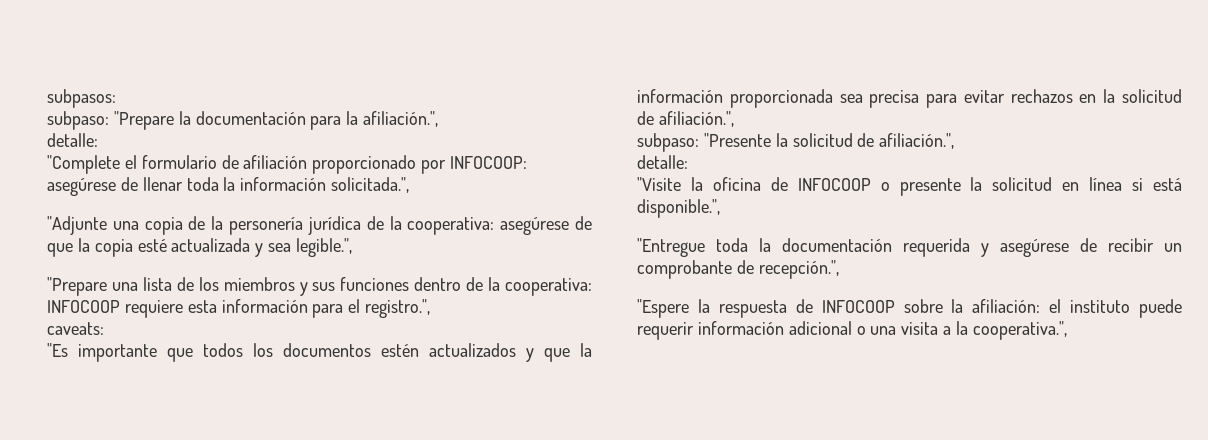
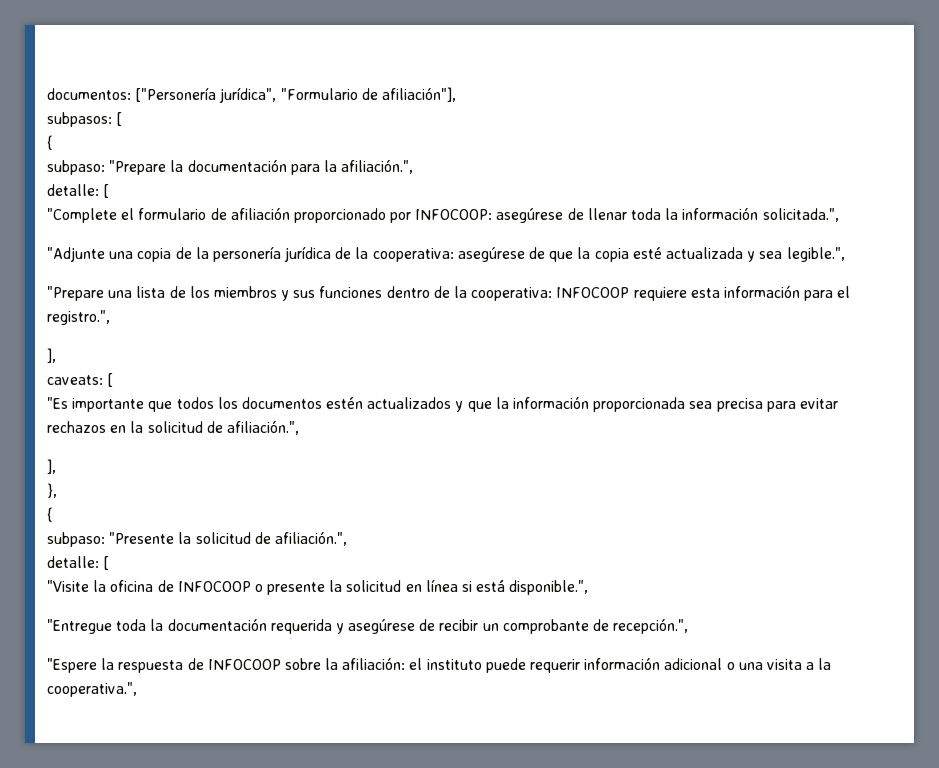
(47, 98) none -> [47,87,456,103] documentos: ["Personería jurídica", "Formulario de afiliación"], //
(116, 98) none -> [116,112,123,126] [47,135,53,150] [ // {
(98, 140) none -> [103,184,110,198] [
(431, 308) none -> [47,348,56,363] // ],
(104, 328) none -> [107,373,114,387] [
(734, 119) none -> [47,459,56,474] [47,483,57,498] [47,507,53,522] // ], // }, // {
(688, 162) none -> [103,556,110,570] [

